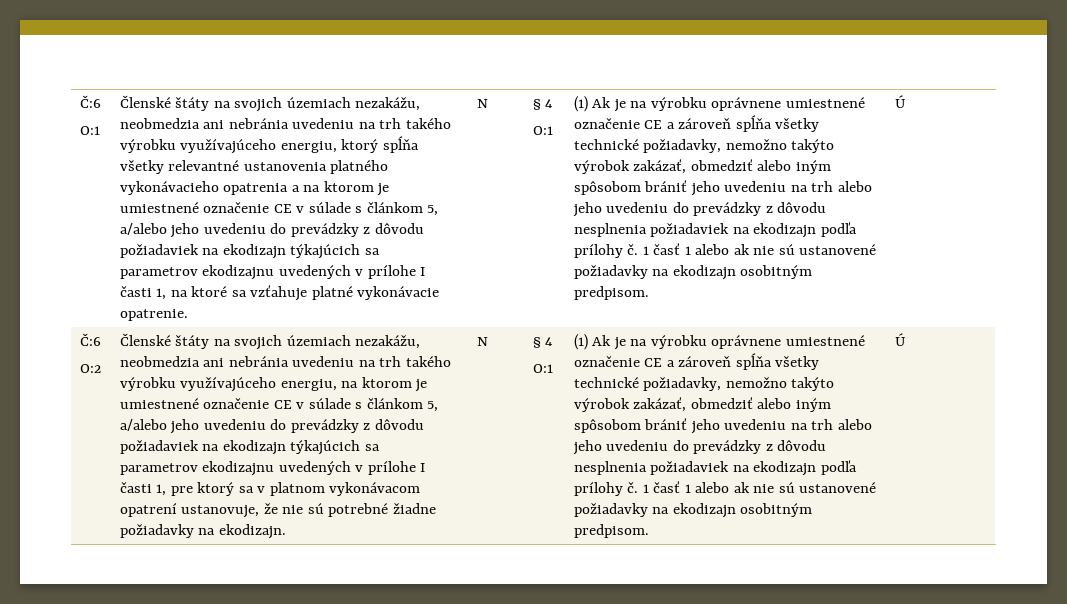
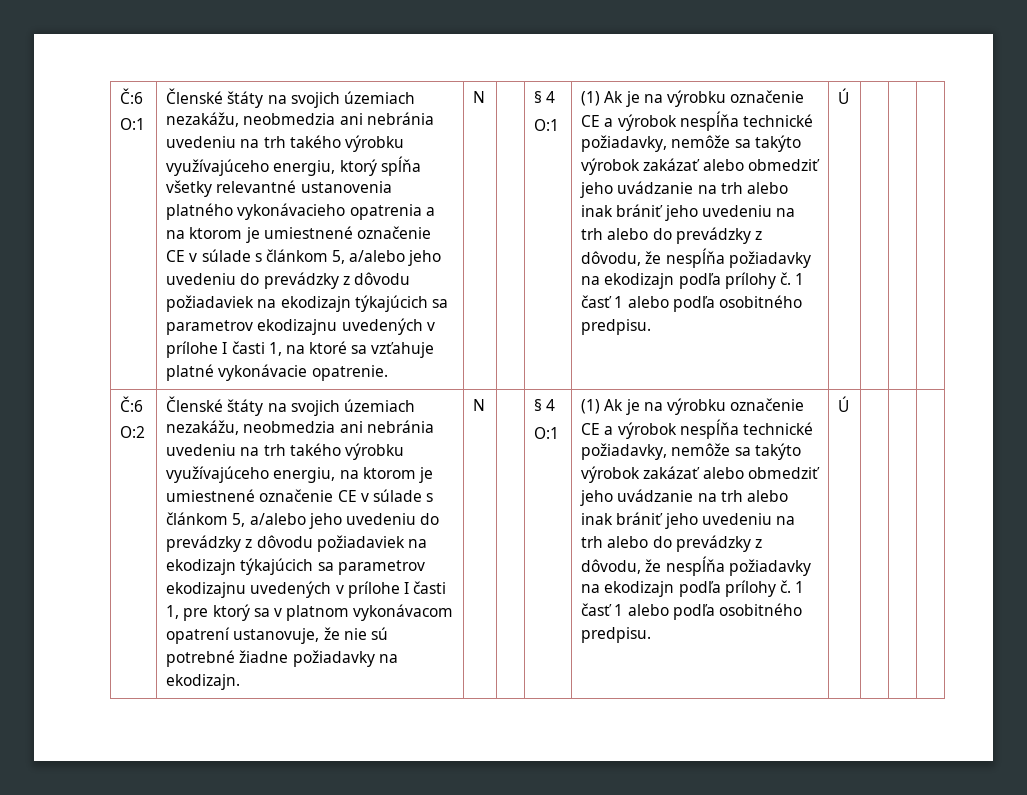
[711,97,865,111] [574,115,820,132] [574,139,835,153] [574,159,831,174] [574,180,872,196] [573,202,827,217] [574,222,857,238] [574,243,877,258] [574,265,813,280] [574,286,650,300] oprávnene umiestnené označenie CE a zároveň spĺňa všetky technické požiadavky, nemožno takýto výrobok zakázať, obmedziť alebo iným spôsobom brániť jeho uvedeniu na trh alebo jeho uvedeniu do prevádzky z dôvodu nesplnenia požiadaviek na ekodizajn podľa prílohy č. 1 časť 1 alebo ak nie sú ustanovené požiadavky na ekodizajn osobitným predpisom. -> [730,90,805,103] [581,111,813,131] [581,135,801,152] [581,158,820,175] [580,181,788,198] [581,204,795,221] [581,227,762,244] [581,248,811,268] [581,272,805,289] [581,295,802,312] [581,319,652,335] označenie CE a výrobok nespĺňa technické požiadavky, nemôže sa takýto výrobok zakázať alebo obmedziť jeho uvádzanie na trh alebo inak brániť jeho uvedeniu na trh alebo do prevádzky z dôvodu, že nespĺňa požiadavky na ekodizajn podľa prílohy č. 1 časť 1 alebo podľa osobitného predpisu.
[711,335,865,349] [574,353,820,370] [574,377,835,391] [574,397,831,412] [574,418,872,434] [573,440,827,455] [574,460,857,476] [574,481,877,496] [574,503,813,518] [574,524,650,538] oprávnene umiestnené označenie CE a zároveň spĺňa všetky technické požiadavky, nemožno takýto výrobok zakázať, obmedziť alebo iným spôsobom brániť jeho uvedeniu na trh alebo jeho uvedeniu do prevádzky z dôvodu nesplnenia požiadaviek na ekodizajn podľa prílohy č. 1 časť 1 alebo ak nie sú ustanovené požiadavky na ekodizajn osobitným predpisom. -> [730,398,805,411] [581,419,813,439] [581,443,801,460] [581,466,820,483] [580,489,788,506] [581,512,795,529] [581,535,762,552] [581,556,811,576] [581,580,805,597] [581,603,802,620] [581,627,652,643] označenie CE a výrobok nespĺňa technické požiadavky, nemôže sa takýto výrobok zakázať alebo obmedziť jeho uvádzanie na trh alebo inak brániť jeho uvedeniu na trh alebo do prevádzky z dôvodu, že nespĺňa požiadavky na ekodizajn podľa prílohy č. 1 časť 1 alebo podľa osobitného predpisu.

